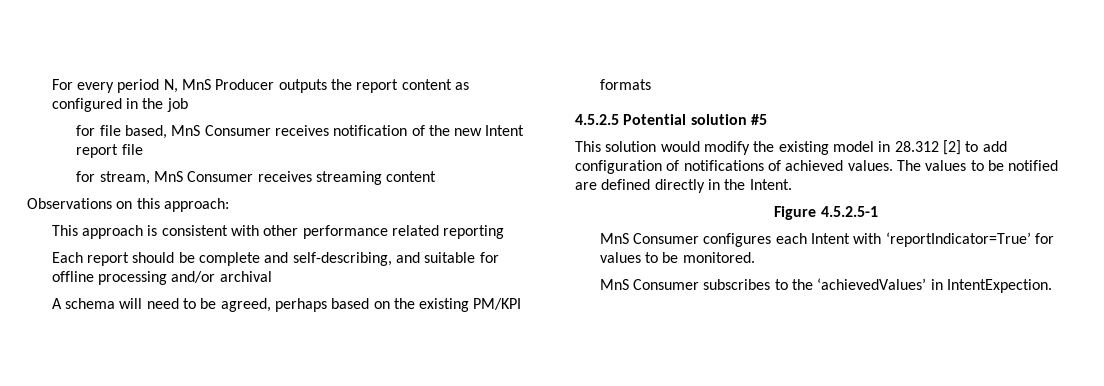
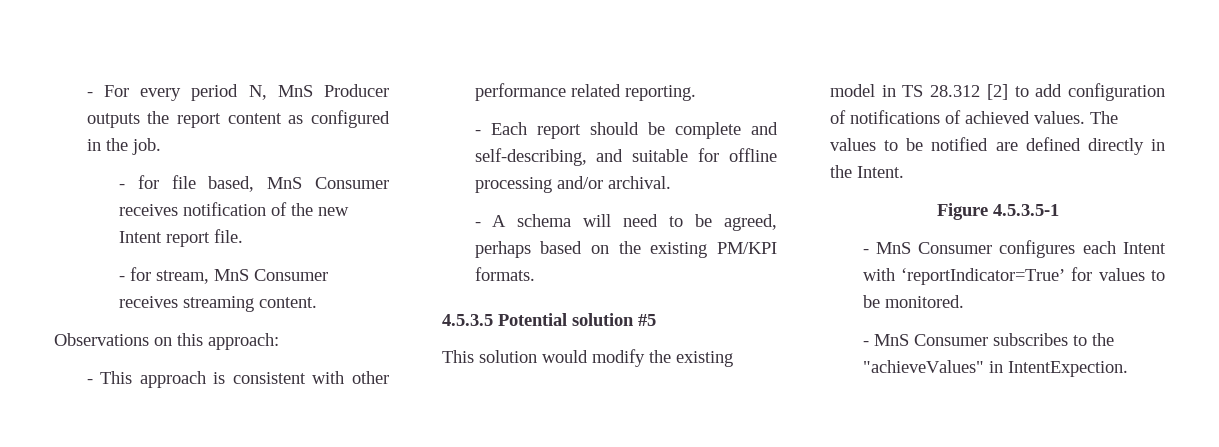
(51, 84) none -> [86,92,93,97] -
[166,98,188,112] job // -> [131,138,161,155] [119,184,126,189] job. // -
[121,144,143,155] file // -> [214,229,244,243] [119,276,126,281] file. // -
[386,171,437,182] content -> [259,297,318,308] content.
(229, 205) none -> [86,379,93,384] -
[443,225,505,239] reporting // -> [624,85,696,101] [474,130,481,135] reporting. // -
[219,271,272,282] archival // -> [607,176,671,189] [474,222,481,227] archival. // -
[599,79,651,90] [575,114,619,125] formats // 4.5.2.5 -> [474,267,535,281] [442,314,493,326] formats. // 4.5.3.5
(891, 146) none -> [902,85,924,97] TS
[820,206,878,217] 4.5.2.5-1 // -> [992,204,1059,216] [862,249,869,254] 4.5.3.5-1 // -
(755, 257) none -> [862,341,869,346] -
[817,278,927,290] ‘achievedValues’ -> [862,360,984,373] "achieveValues"

